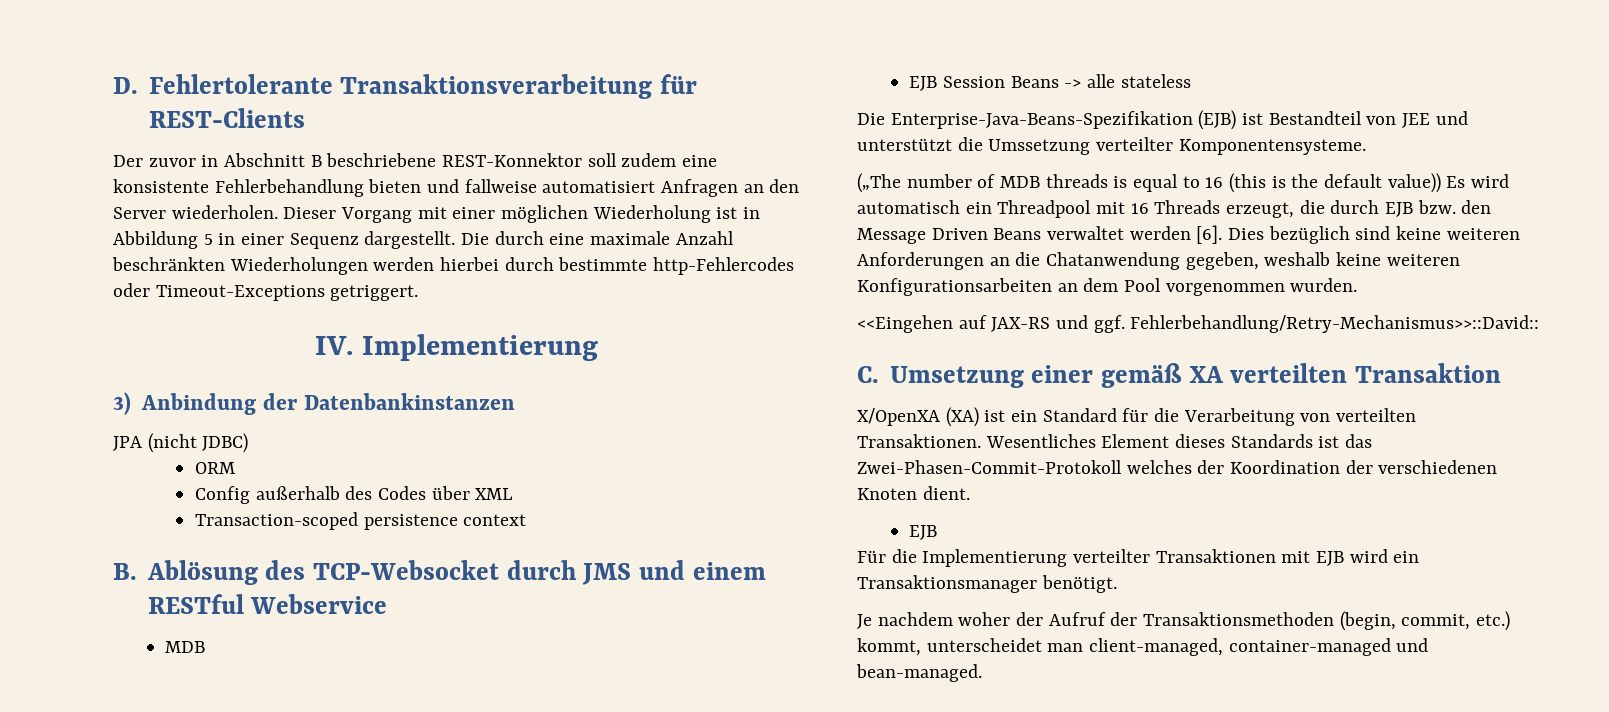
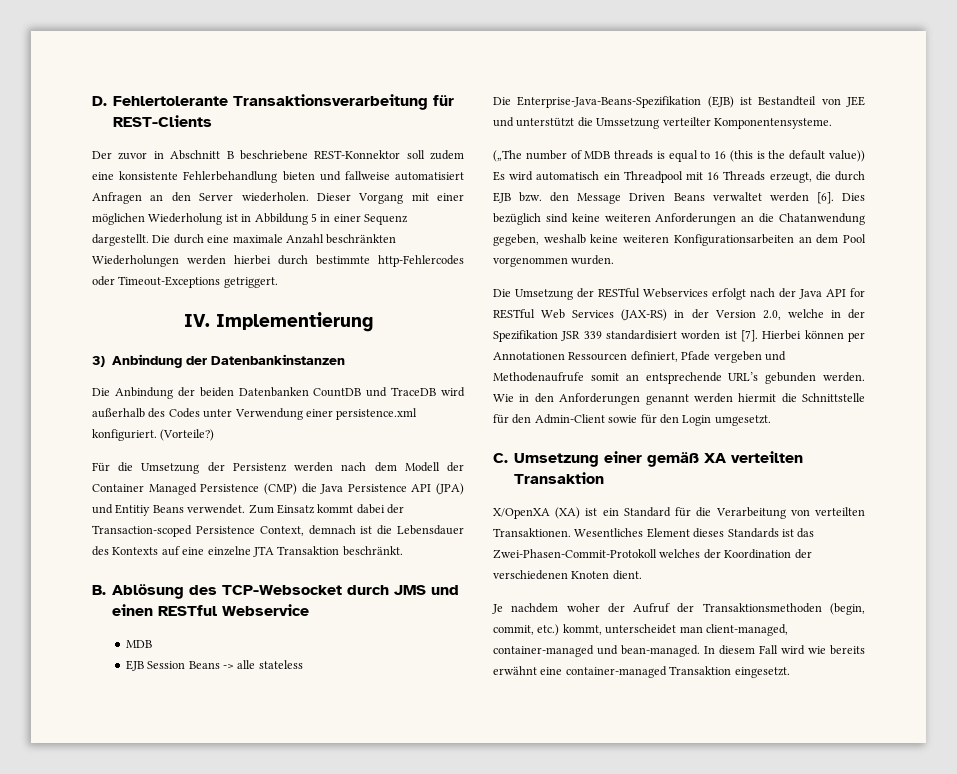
[113,433,249,453] [194,462,235,474] [194,486,513,504] [194,512,527,530] JPA (nicht JDBC) // ORM // Config außerhalb des Codes über XML // Transaction-scoped persistence context -> [92,387,465,399] [92,408,418,420] [92,429,215,441] [92,462,465,474] [92,483,464,495] [92,504,404,516] [92,525,464,537] [92,546,403,557] Die Anbindung der beiden Datenbanken CountDB und TraceDB wird außerhalb des Codes unter Verwendung einer persistence.xml konfiguriert. (Vorteile?) // Für die Umsetzung der Persistenz werden nach dem Modell der Container Managed Persistence (CMP) die Java Persistence API (JPA) und Entitiy Beans verwendet. Zum Einsatz kommt dabei der Transaction-scoped Persistence Context, demnach ist die Lebensdauer des Kontexts auf eine einzelne JTA Transaktion beschränkt.
[692,562,766,580] einem -> [112,604,154,616] einen
[857,315,1540,333] <<Eingehen auf JAX-RS und ggf. Fehlerbehandlung/Retry-Mechanismus>>::David:: -> [493,288,865,300] [493,309,865,321] [493,330,865,342] [493,351,786,363] [493,372,865,384] [493,393,865,405] [493,414,771,426] Die Umsetzung der RESTful Webservices erfolgt nach der Java API for RESTful Web Services (JAX-RS) in der Version 2.0, welche in der Spezifikation JSR 339 standardisiert worden ist [7]. Hierbei können per Annotationen Ressourcen definiert, Pfade vergeben und Methodenaufrufe somit an entsprechende URL’s gebunden werden. Wie in den Anforderungen genannt werden hiermit die Schnittstelle für den Admin-Client sowie für den Login umgesetzt.
[909,525,938,540] [857,549,1420,567] [857,575,1117,593] // EJB // Für die Implementierung verteilter Transaktionen mit EJB wird ein Transaktionsmanager benötigt. -> (642, 575) none
(982, 673) none -> [704,645,865,655] [493,666,790,678] In diesem Fall wird wie bereits erwähnt eine container-managed Transaktion eingesetzt.

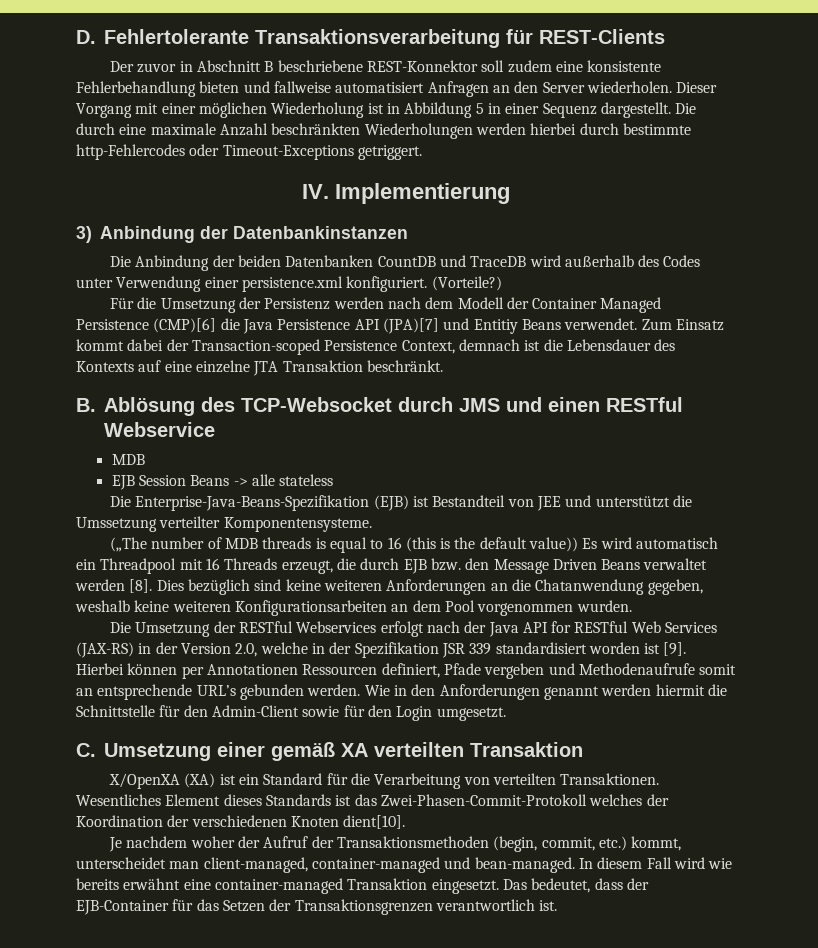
[263,483,297,495] (CMP) -> [153,318,217,333] (CMP)[6]
[436,483,464,495] (JPA) -> [382,318,439,334] (JPA)[7]
[816,192,834,204] [6]. -> [129,579,153,593] [8].
[741,330,758,342] [7]. -> [663,642,687,656] [9].
[612,570,642,580] dient. -> [343,815,406,829] dient[10].
(790, 672) none -> [502,878,649,893] [76,899,558,915] Das bedeutet, dass der EJB-Container für das Setzen der Transaktionsgrenzen verantwortlich ist.

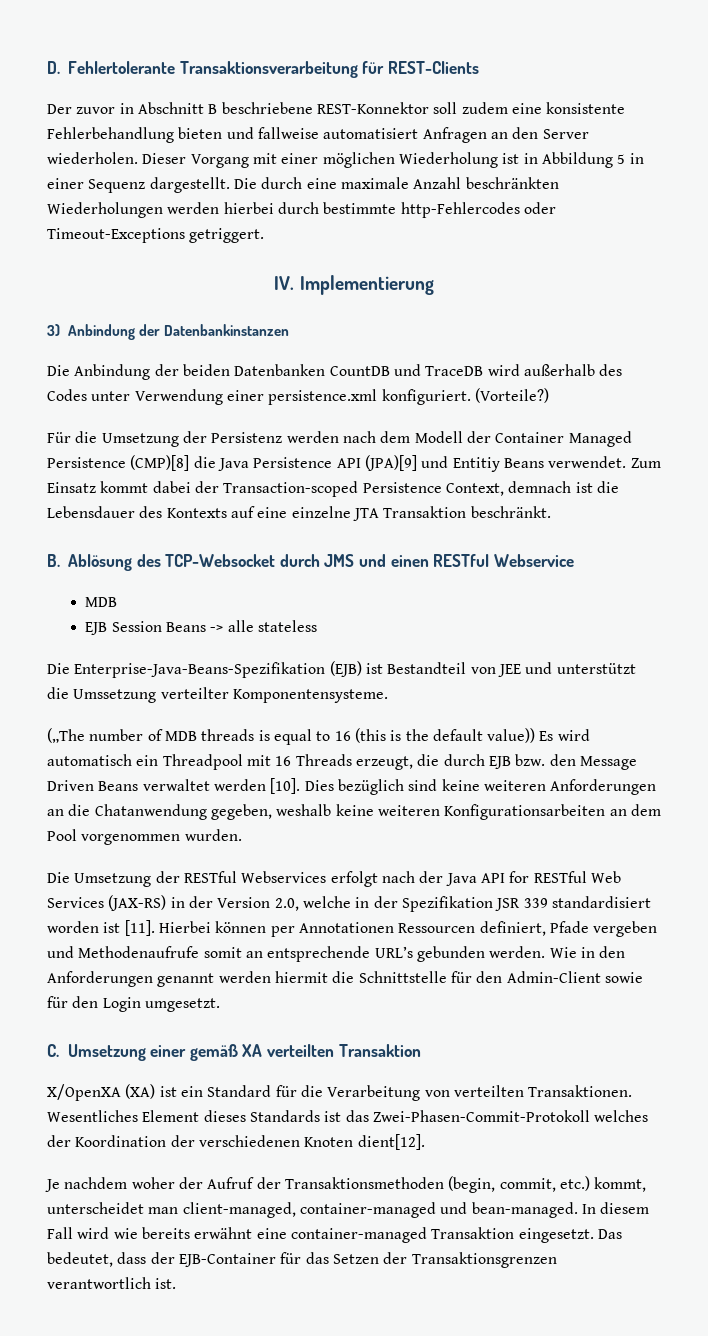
[153,318,217,333] (CMP)[6] -> [130,455,190,471] (CMP)[8]
[382,318,439,334] (JPA)[7] -> [364,455,417,471] (JPA)[9]
[129,579,153,593] [8]. -> [270,778,301,794] [10].
[663,642,687,656] [9]. -> [124,920,155,936] [11].
[343,815,406,829] dient[10]. -> [357,1134,425,1150] dient[12].

